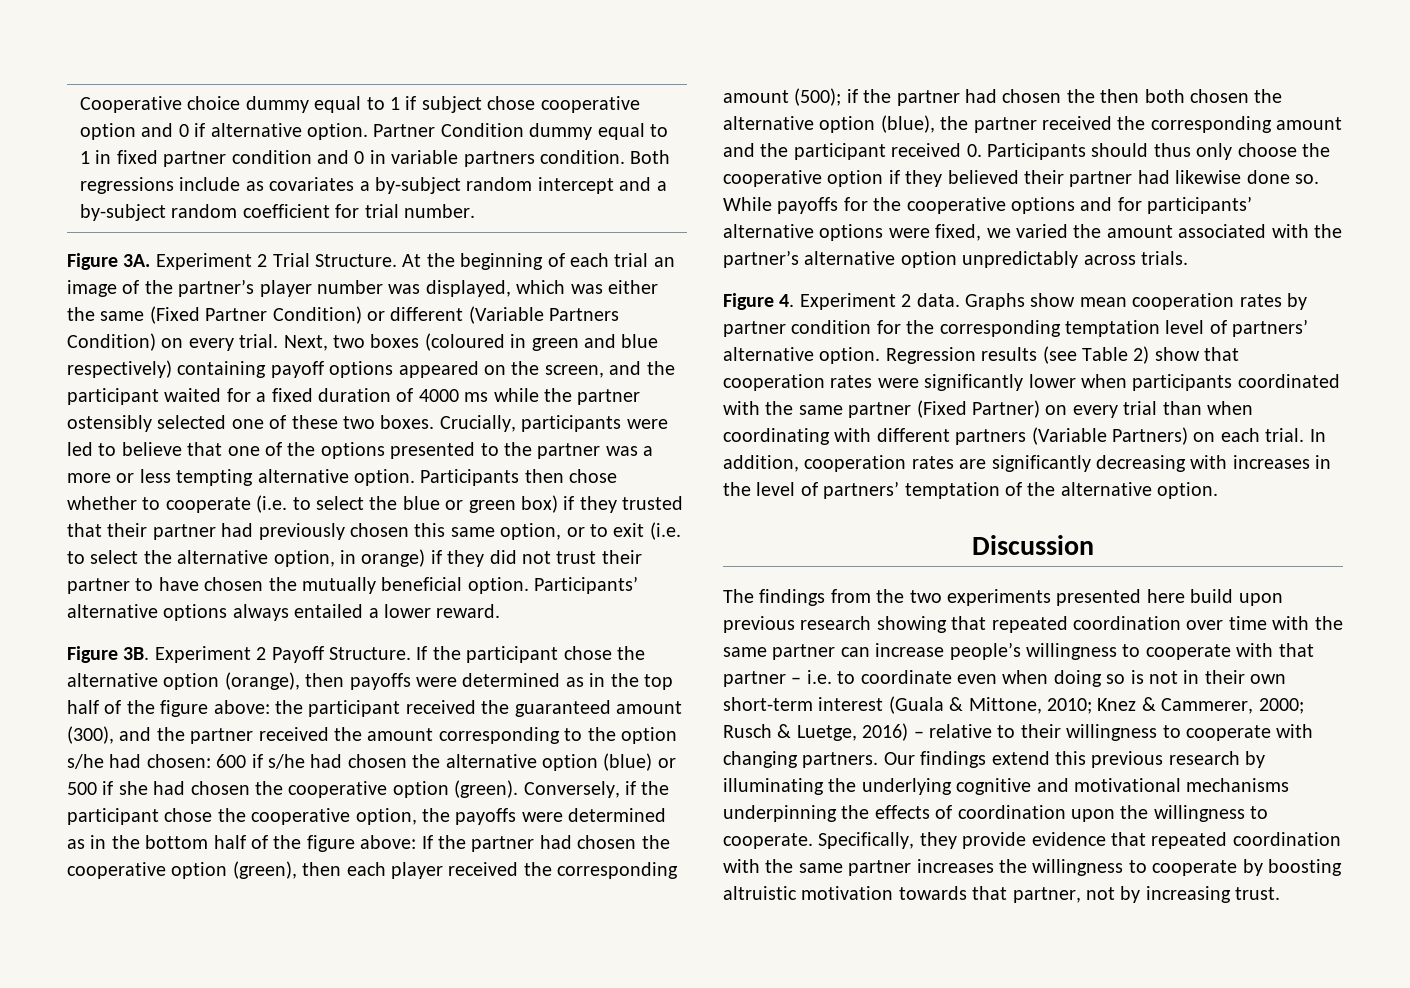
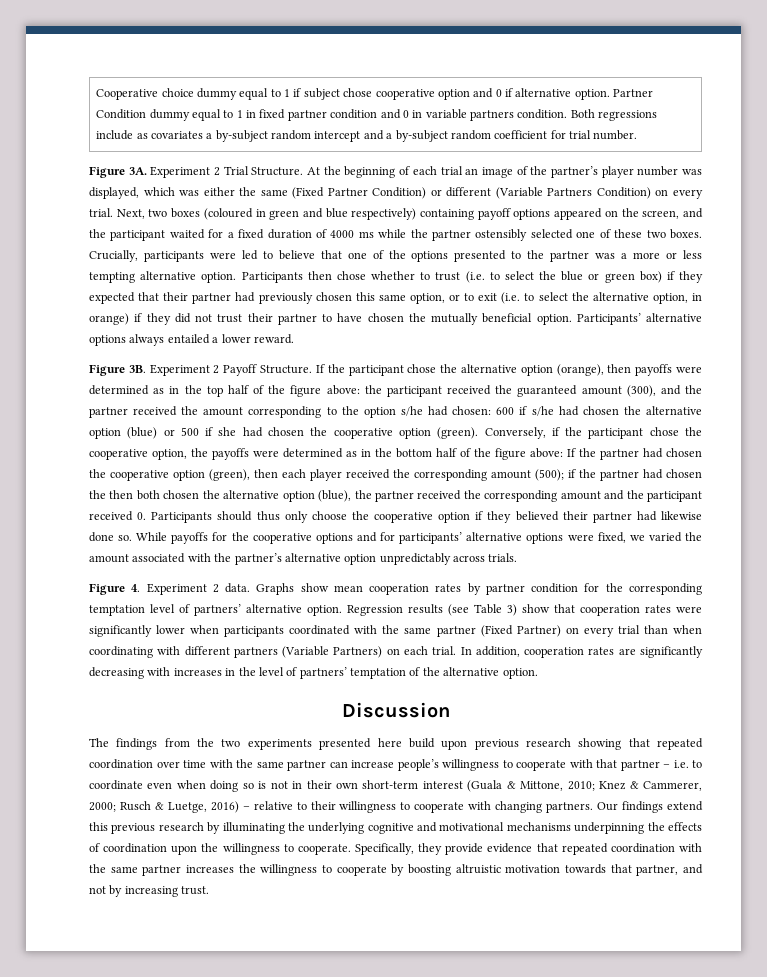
[165,497,251,513] cooperate -> [435,272,461,281] trust
[622,496,684,510] trusted -> [89,292,135,304] expected
[1133,346,1150,364] 2) -> [507,604,517,616] 3)
(1081, 895) none -> [682,864,703,874] and

